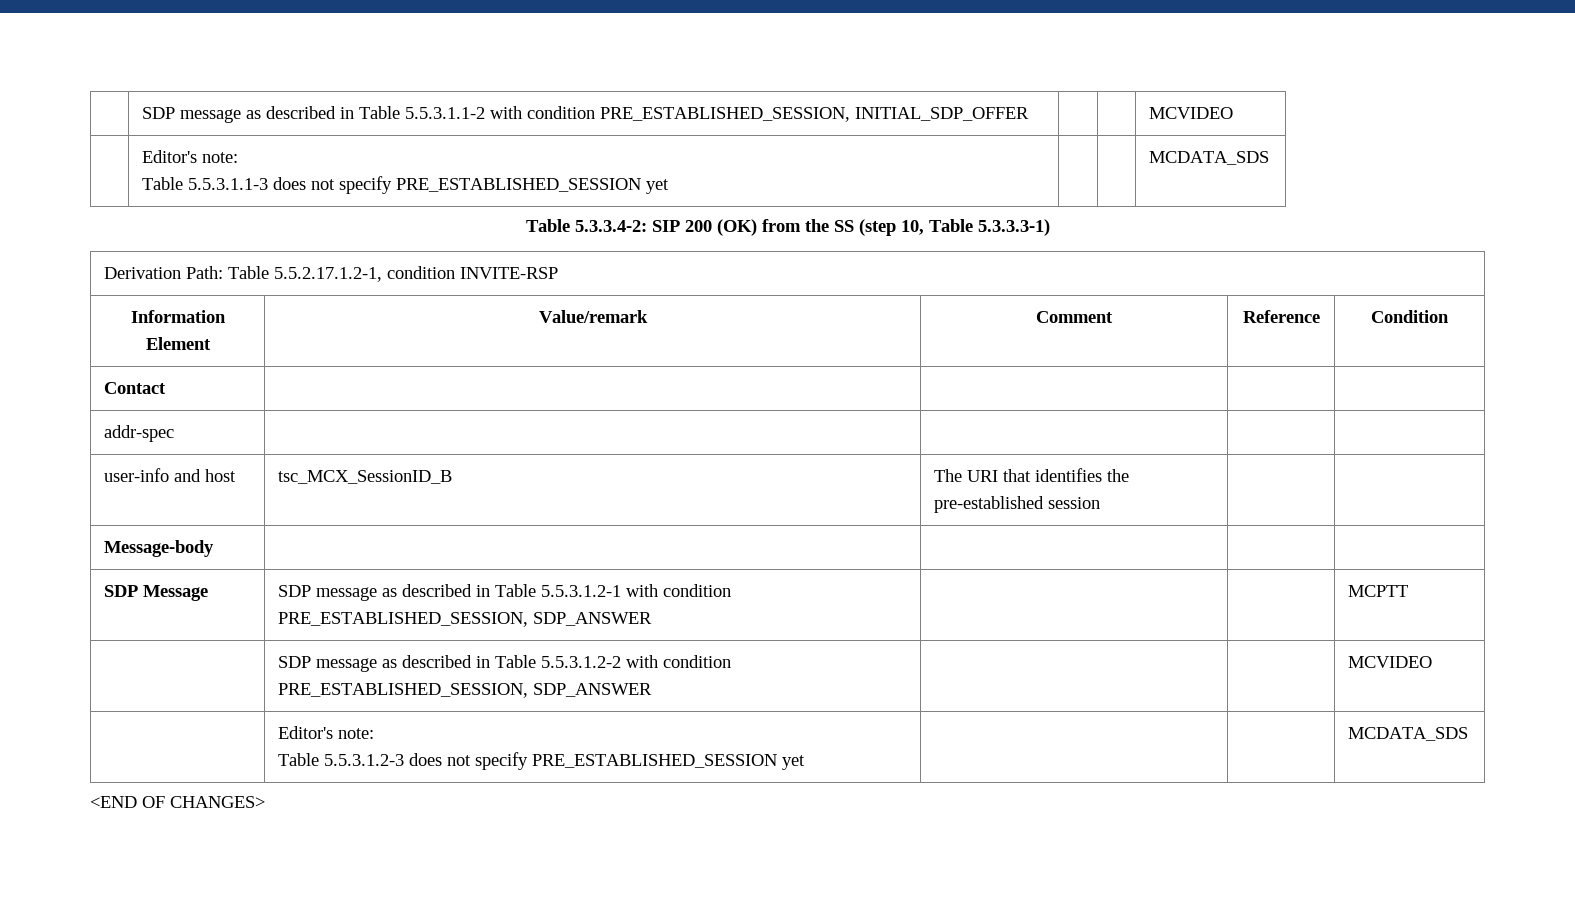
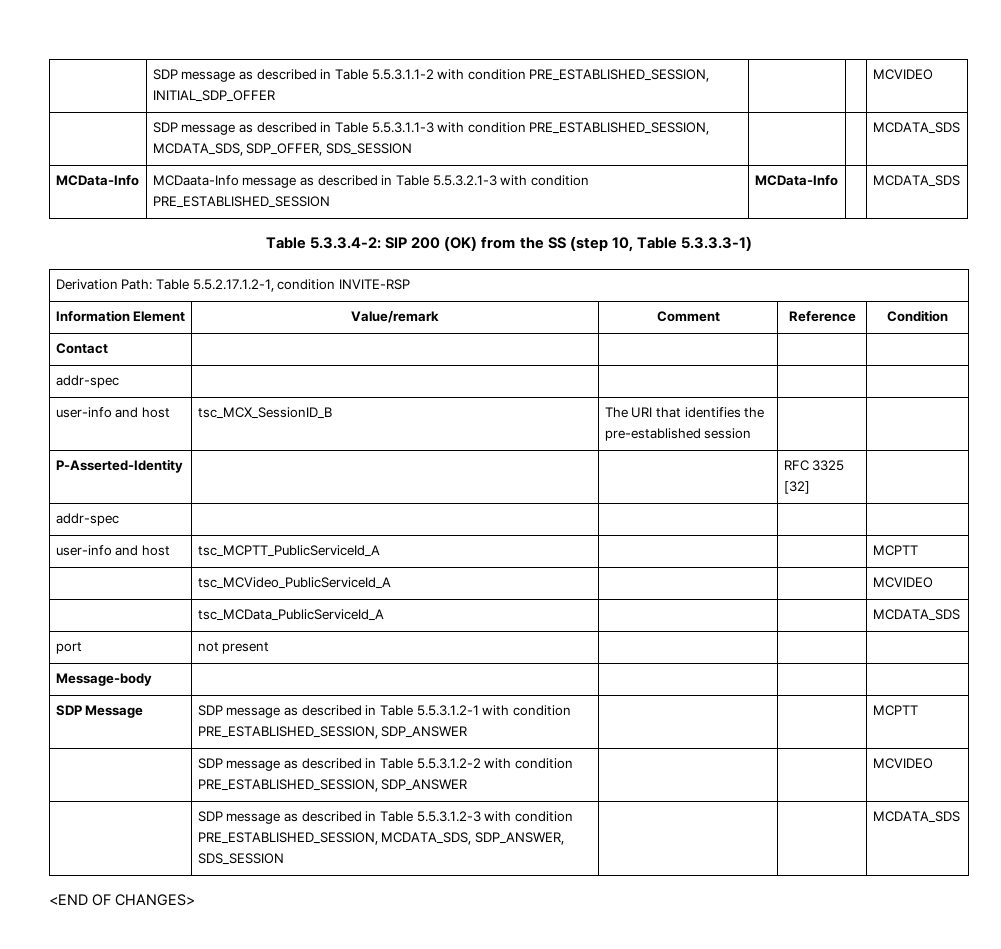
[142,150,239,163] [142,176,670,194] Editor's note: // Table 5.5.3.1.1-3 does not specify PRE_ESTABLISHED_SESSION yet | -> [152,122,710,135] [152,143,412,156] [872,122,960,134] [55,175,139,186] [152,175,589,188] [152,196,330,208] [754,175,838,186] SDP message as described in Table 5.5.3.1.1-3 with condition PRE_ESTABLISHED_SESSION, MCDATA_SDS, SDP_OFFER, SDS_SESSION | | | MCDATA_SDS // MCData-Info | MCDaata-Info message as described in Table 5.5.3.2.1-3 with condition PRE_ESTABLISHED_SESSION | MCData-Info
(1101, 503) none -> [55,459,183,473] [783,460,845,471] [783,481,810,494] [55,513,119,526] [55,545,170,556] [197,545,380,557] [872,545,918,556] [197,577,391,589] [872,577,933,588] [197,609,384,621] [872,609,960,621] [55,642,82,654] [197,642,270,654] // P-Asserted-Identity | | | RFC 3325 [32] | // addr-spec | | | | // user-info and host | tsc_MCPTT_PublicServiceId_A | | | MCPTT // | tsc_MCVideo_PublicServiceId_A | | | MCVIDEO // | tsc_MCData_PublicServiceId_A | | | MCDATA_SDS // port | not present | | |
[278,726,375,739] [278,752,806,770] Editor's note: // Table 5.5.3.1.2-3 does not specify PRE_ESTABLISHED_SESSION yet -> [197,811,573,824] [197,832,564,845] [197,853,284,865] SDP message as described in Table 5.5.3.1.2-3 with condition PRE_ESTABLISHED_SESSION, MCDATA_SDS, SDP_ANSWER, SDS_SESSION

